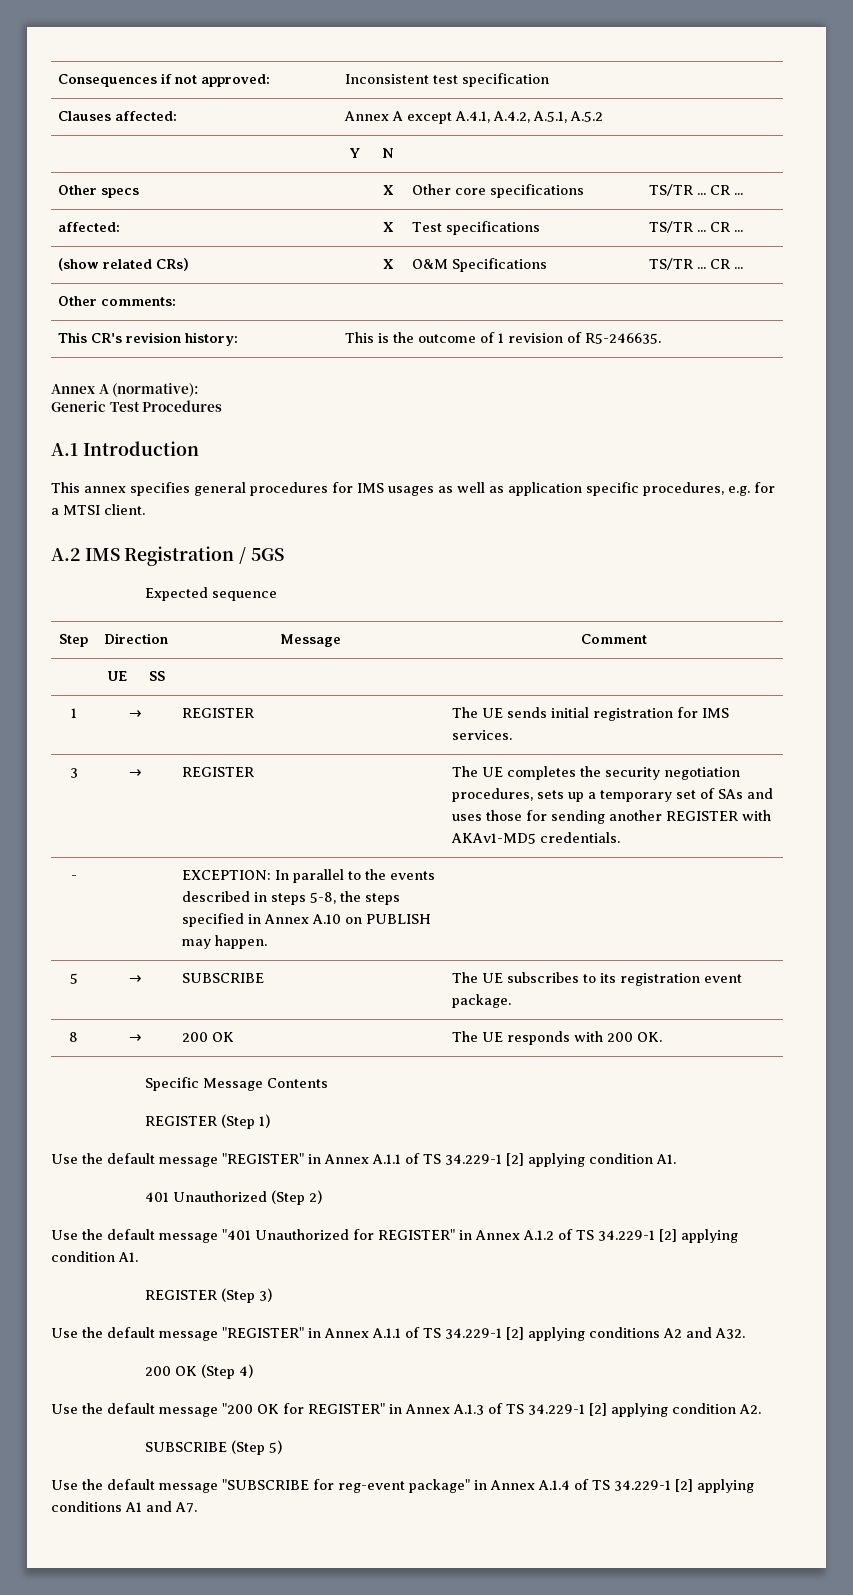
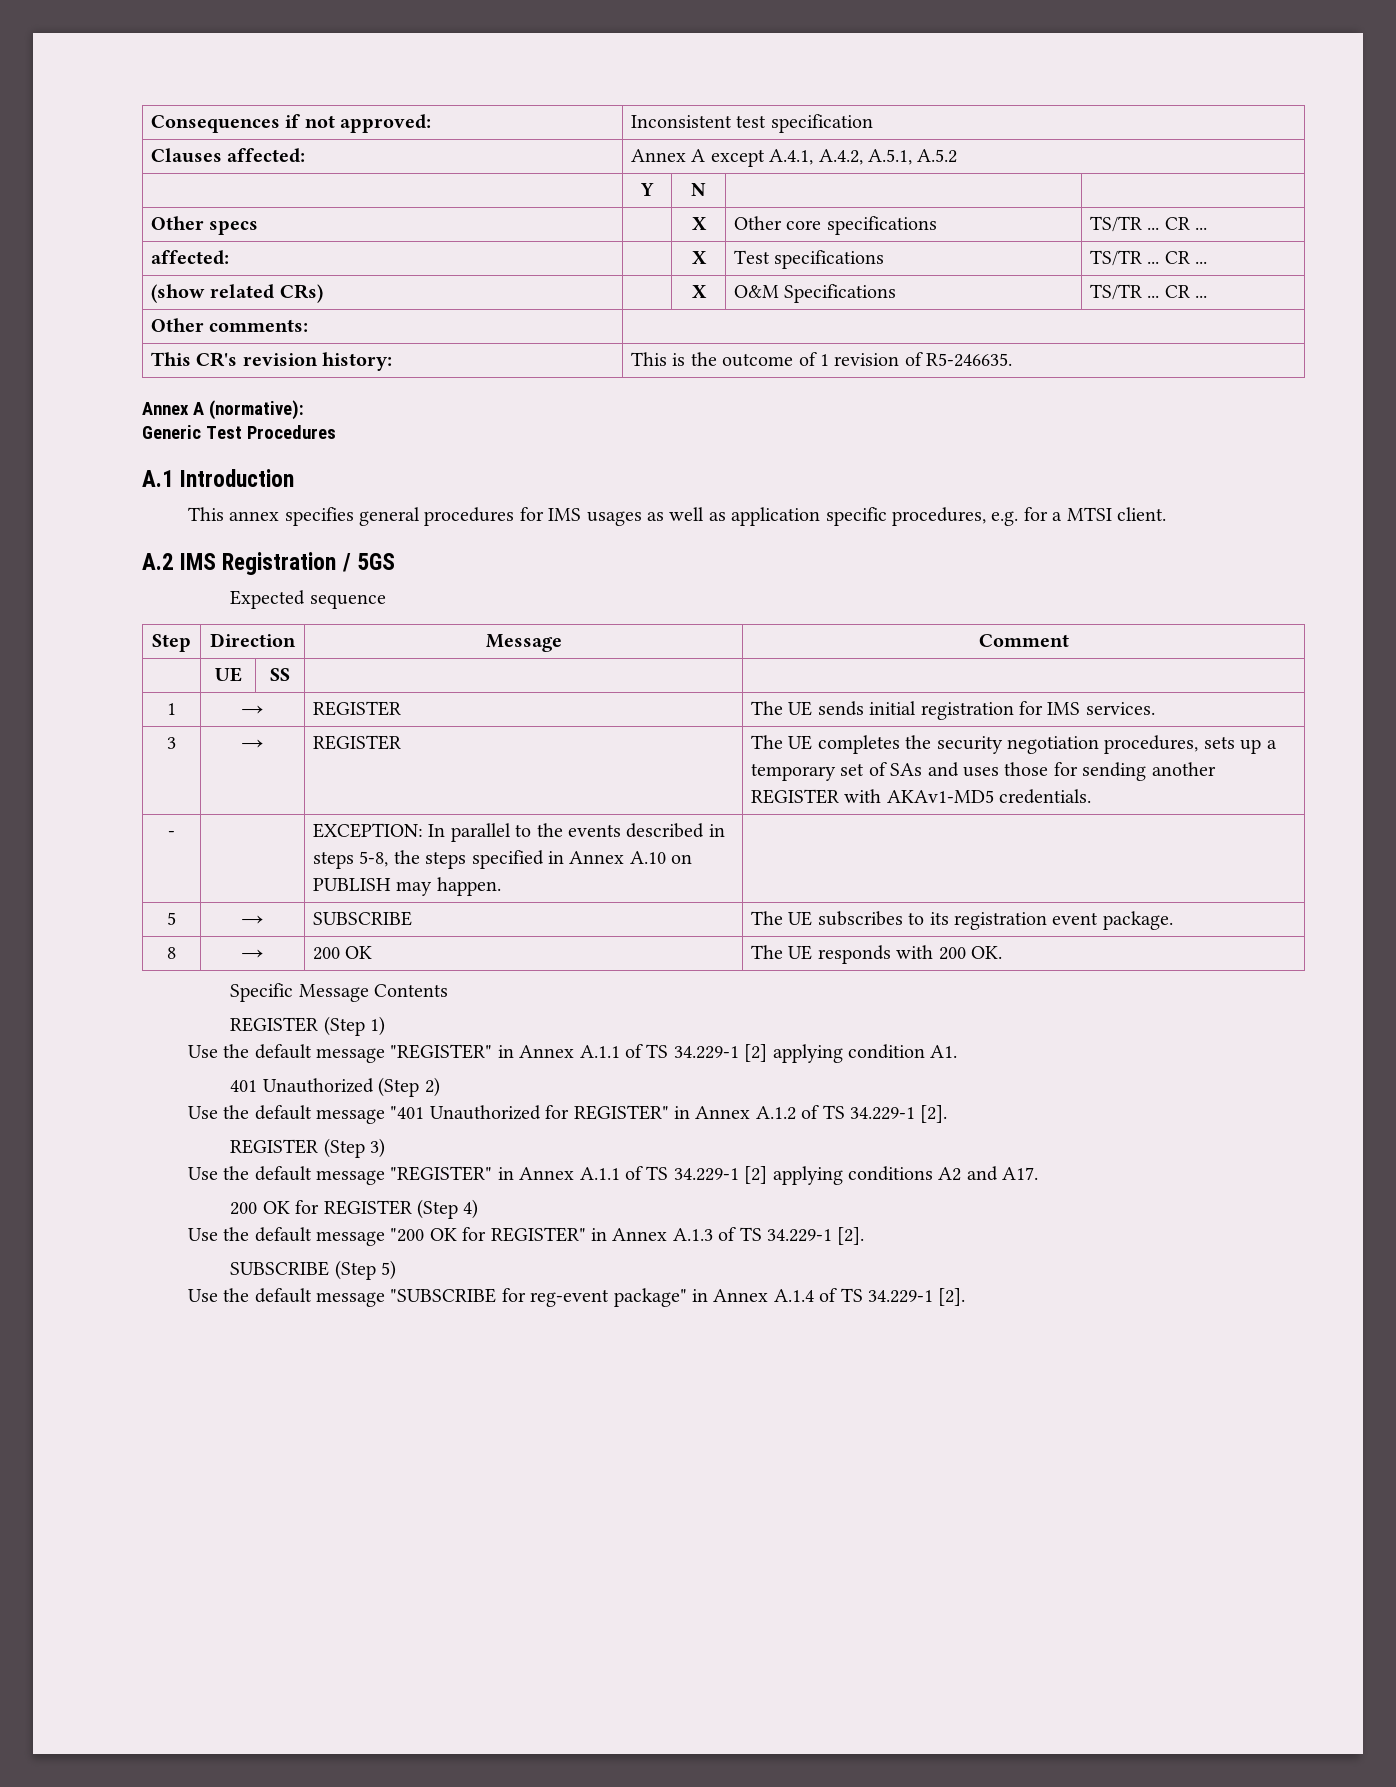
[659,1229,738,1243] [51,1251,138,1262] [2] applying condition A1. -> [920,1105,948,1123] [2].
[715,1328,745,1339] [144,1366,197,1376] A32. // 200 OK -> [1002,1167,1039,1180] [230,1200,412,1215] A17. // 200 OK for REGISTER
[589,1403,761,1417] [2] applying condition A2. -> [837,1227,865,1245] [2].
[675,1479,754,1493] [51,1501,197,1513] [2] applying conditions A1 and A7. -> [938,1288,966,1306] [2].

